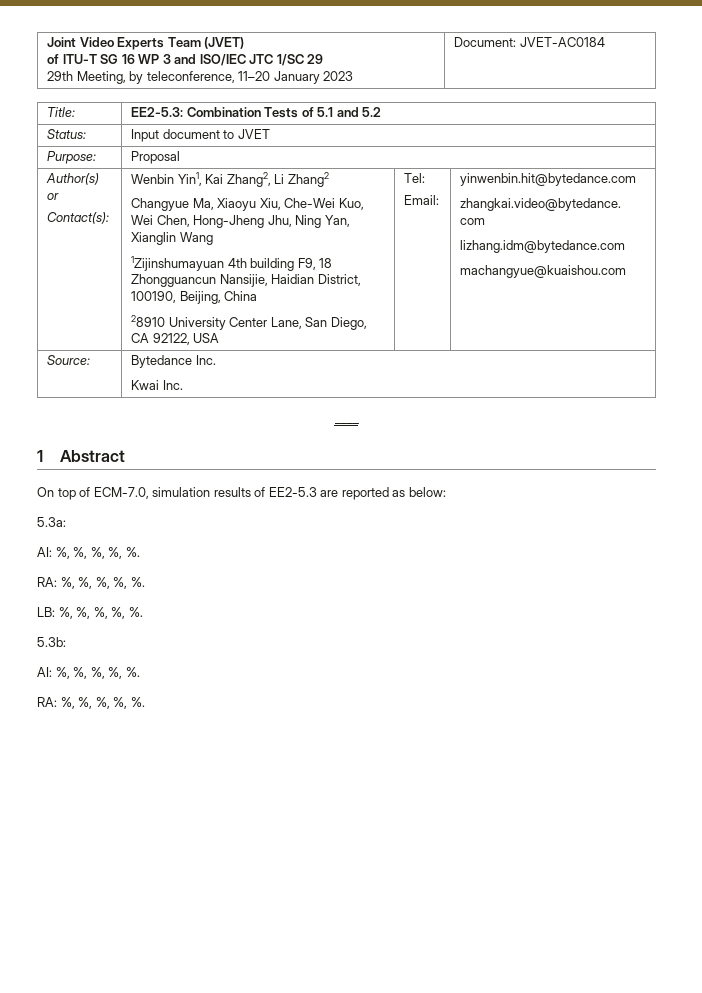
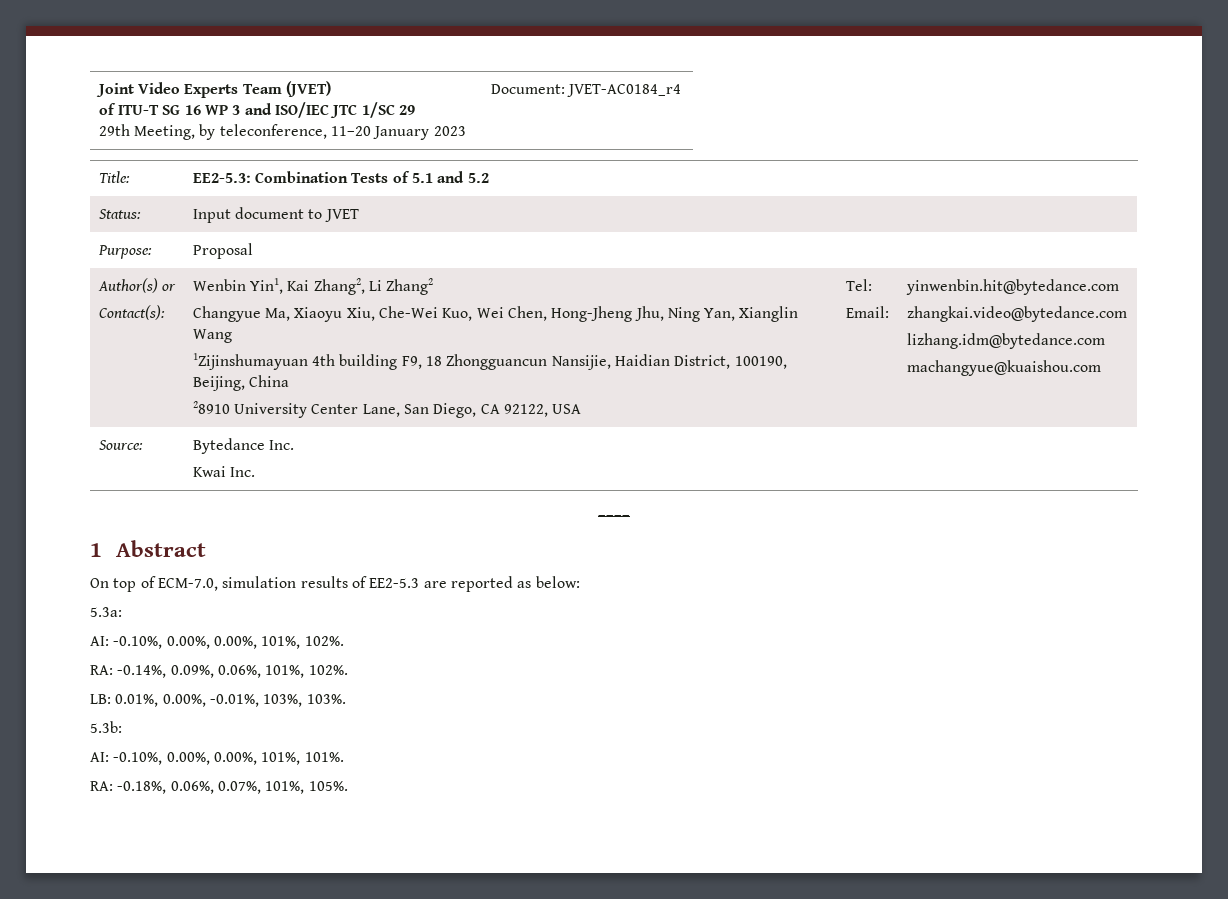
[519,37,605,47] JVET-AC0184 -> [566,84,681,97] JVET-AC0184_r4
[55,547,140,559] [37,577,145,589] [37,607,143,619] [37,637,66,647] [37,667,140,679] [37,697,145,709] %, %, %, %, %. // RA: %, %, %, %, %. // LB: %, %, %, %, %. // 5.3b: // AI: %, %, %, %, %. // RA: %, %, %, %, %. -> [113,636,344,649] [90,665,348,678] [90,694,346,707] [90,721,122,733] [90,752,344,765] [90,781,348,794] -0.10%, 0.00%, 0.00%, 101%, 102%. // RA: -0.14%, 0.09%, 0.06%, 101%, 102%. // LB: 0.01%, 0.00%, -0.01%, 103%, 103%. // 5.3b: // AI: -0.10%, 0.00%, 0.00%, 101%, 101%. // RA: -0.18%, 0.06%, 0.07%, 101%, 105%.

